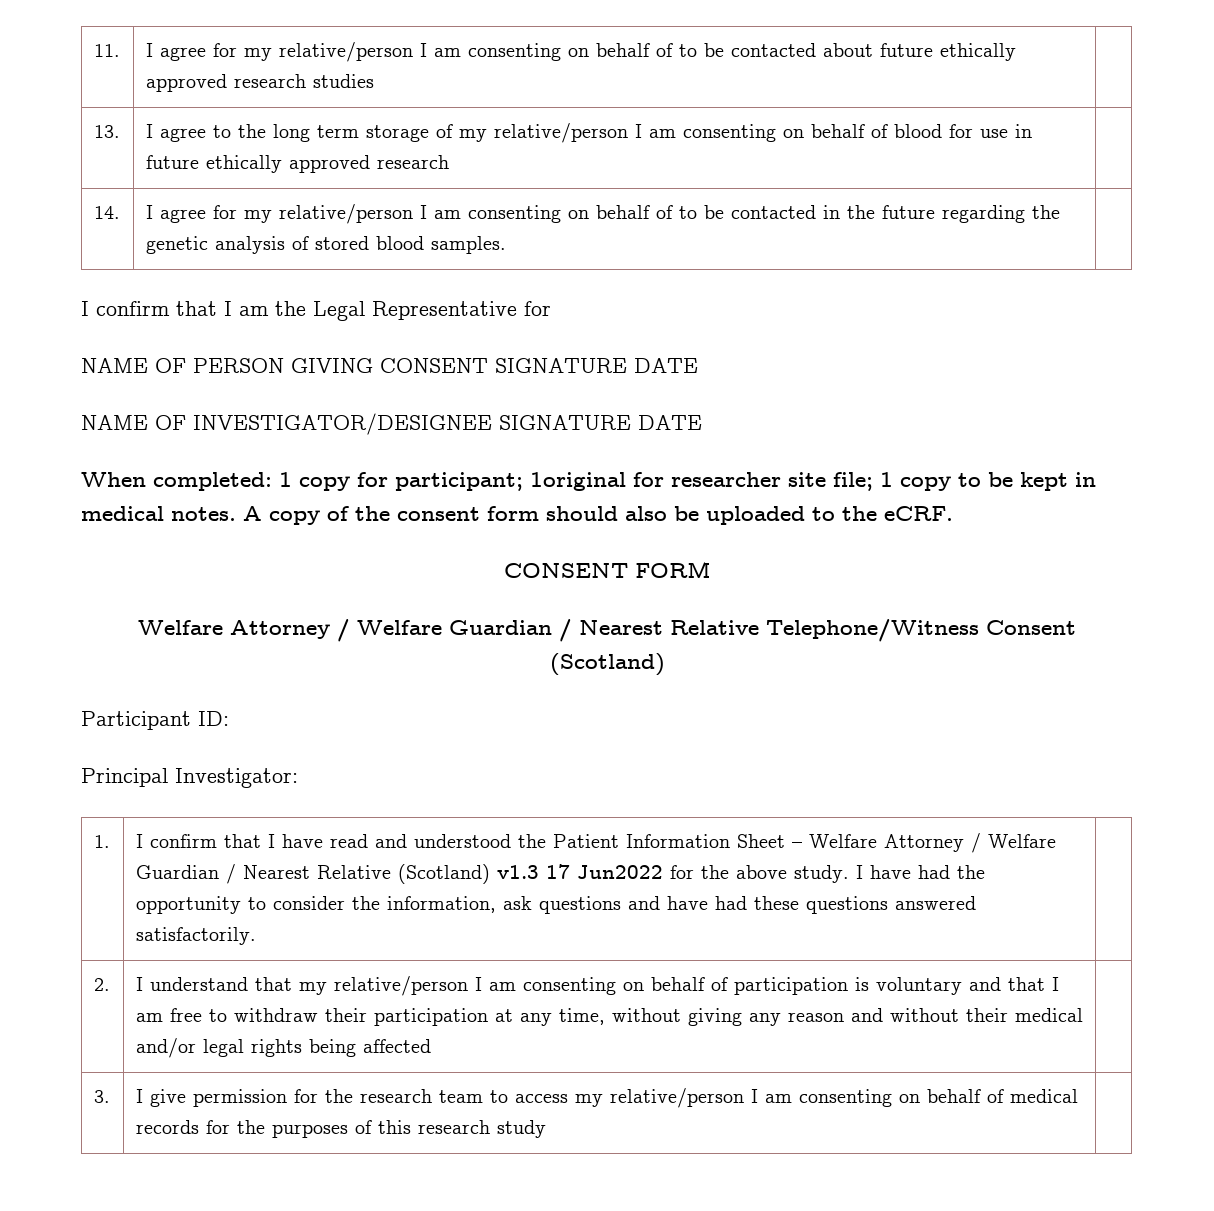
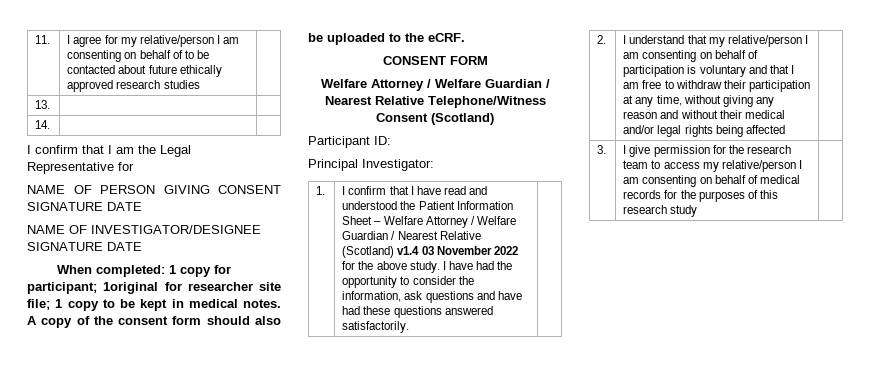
[145,123,1032,143] [145,155,449,173] [93,206,120,219] [145,204,1060,224] [145,236,506,254] I agree to the long term storage of my relative/person I am consenting on behalf of blood for use in future ethically approved research | // 14. | I agree for my relative/person I am consenting on behalf of to be contacted in the future regarding the genetic analysis of stored blood samples. -> [35,120,51,129] | // 14. |
[496,864,663,879] v1.3 17 Jun2022 -> [397,246,518,255] v1.4 03 November 2022

